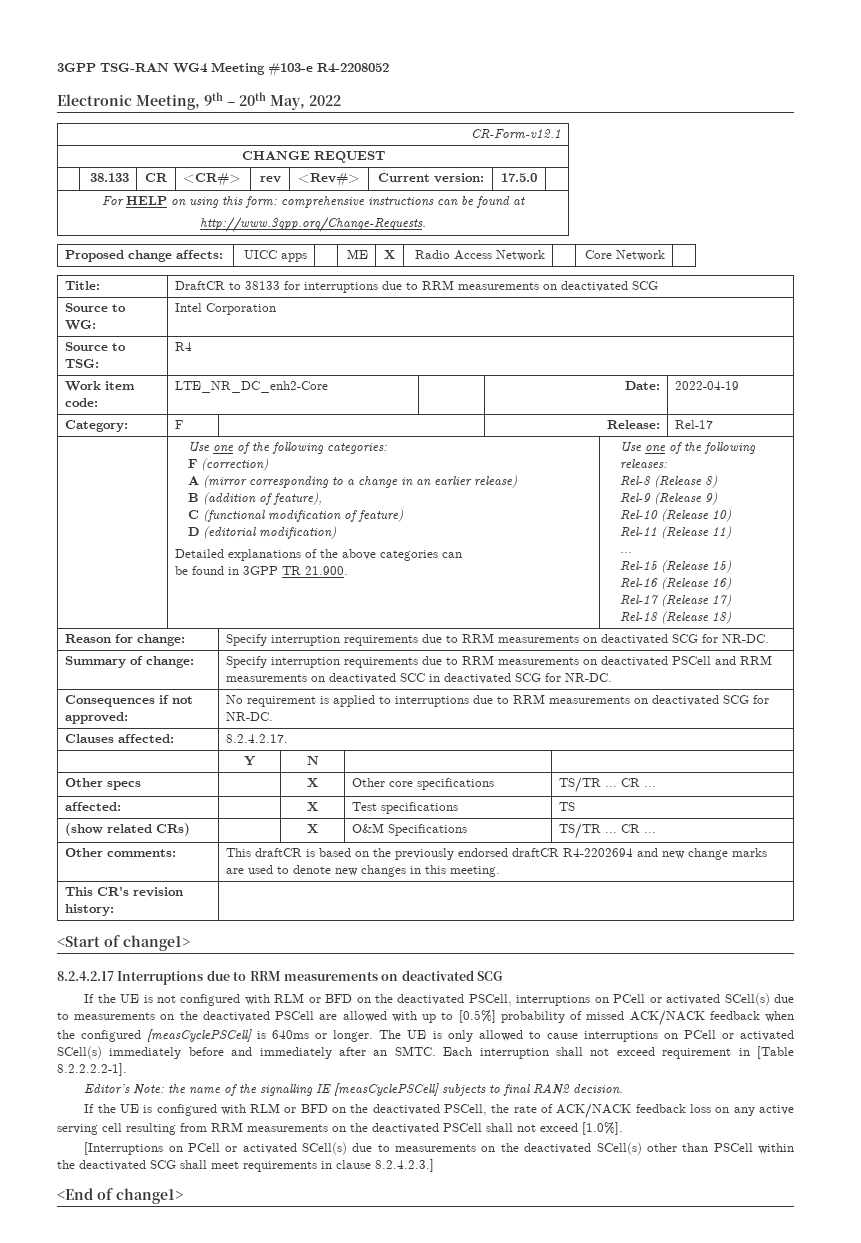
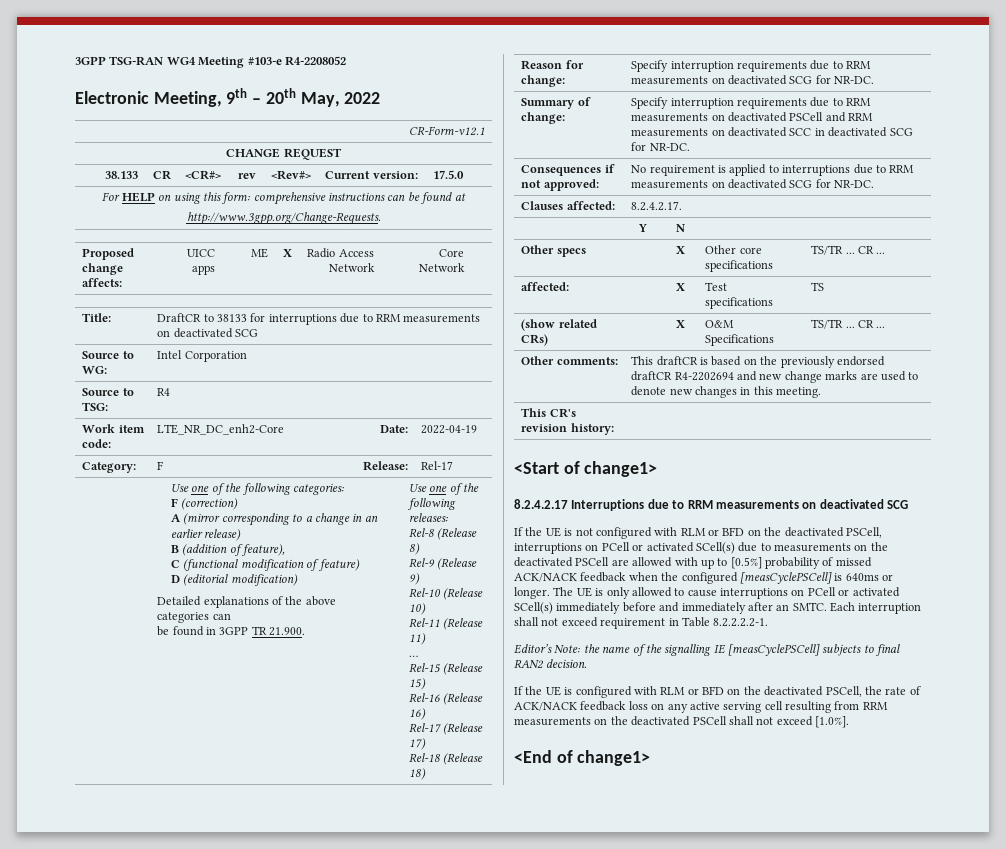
[756,1046,794,1059] [57,1063,127,1076] [Table 8.2.2.2.2-1]. -> [681,617,769,627] Table 8.2.2.2.2-1.
[84,1142,795,1155] [57,1159,434,1172] // [Interruptions on PCell or activated SCell(s) due to measurements on the deactivated SCell(s) other than PSCell within the deactivated SCG shall meet requirements in clause 8.2.4.2.3.] -> (849, 722) none

